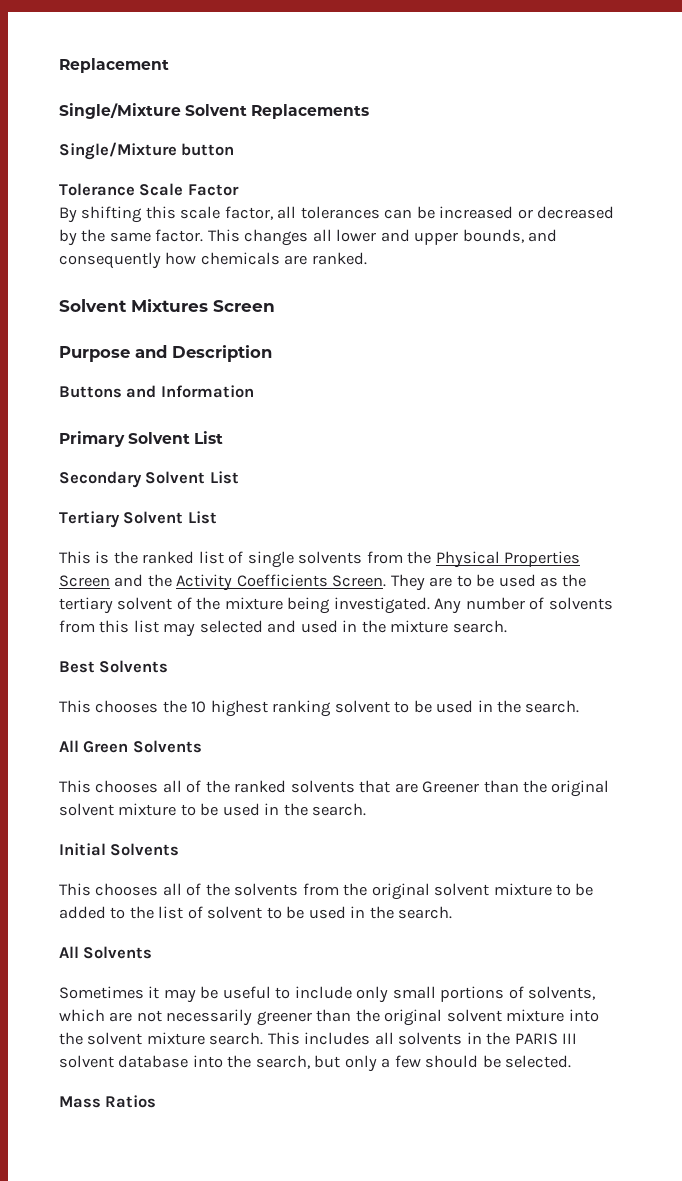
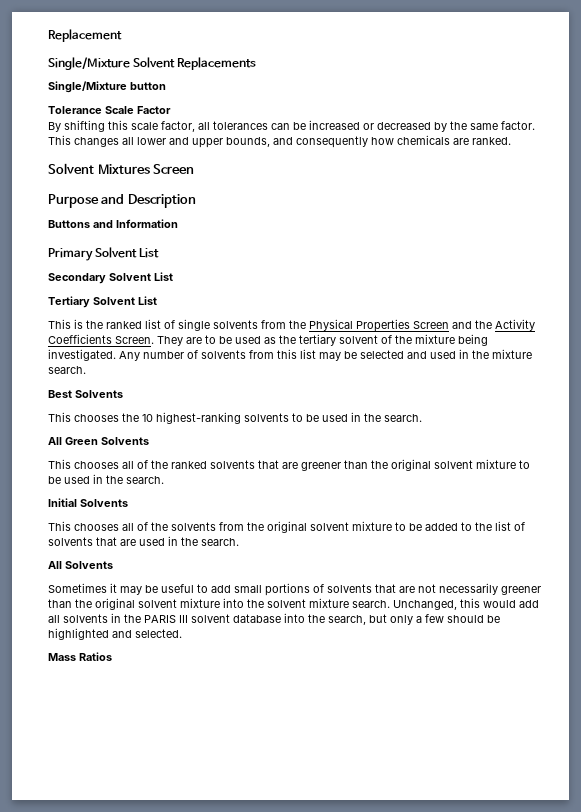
(196, 630) none -> [344,351,357,359] be
[210,700,390,717] highest ranking solvent -> [156,412,289,424] highest-ranking solvents
[422,781,480,793] Greener -> [301,462,341,471] greener
[207,906,305,919] solvent to be -> [48,537,136,546] solvents that are
[294,986,389,1003] include only -> [211,585,231,593] add
[528,986,596,1000] [59,1009,105,1022] solvents, which -> [327,584,396,593] solvents that
[267,1032,371,1045] This includes -> [393,598,539,610] Unchanged, this would add
(501, 1061) none -> [48,628,132,640] highlighted and

